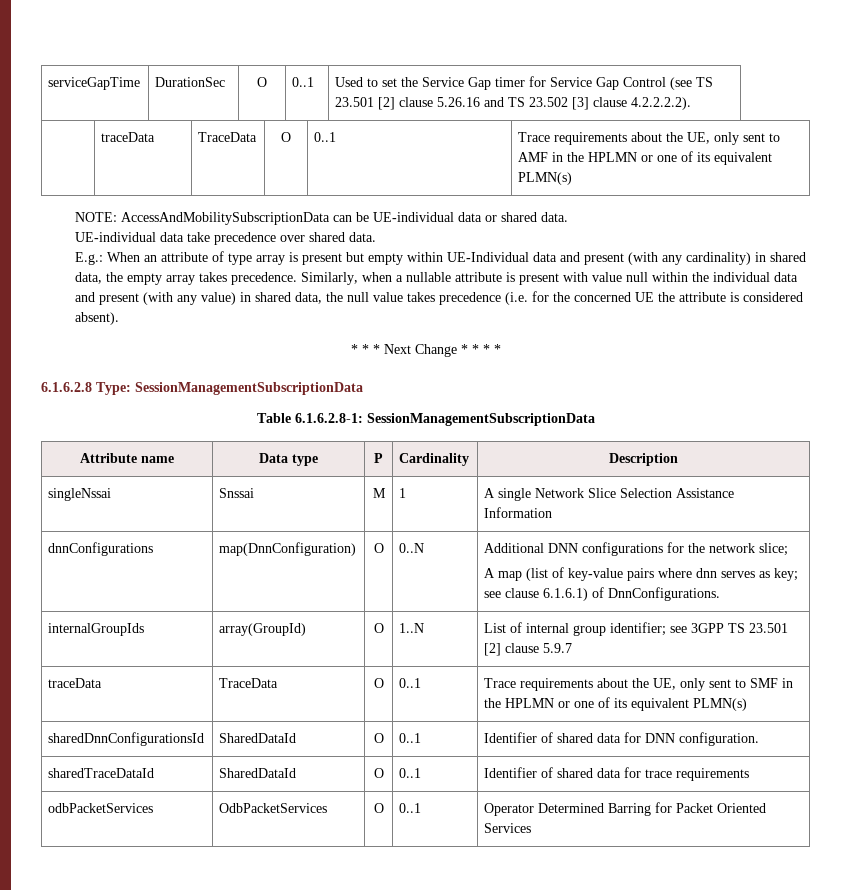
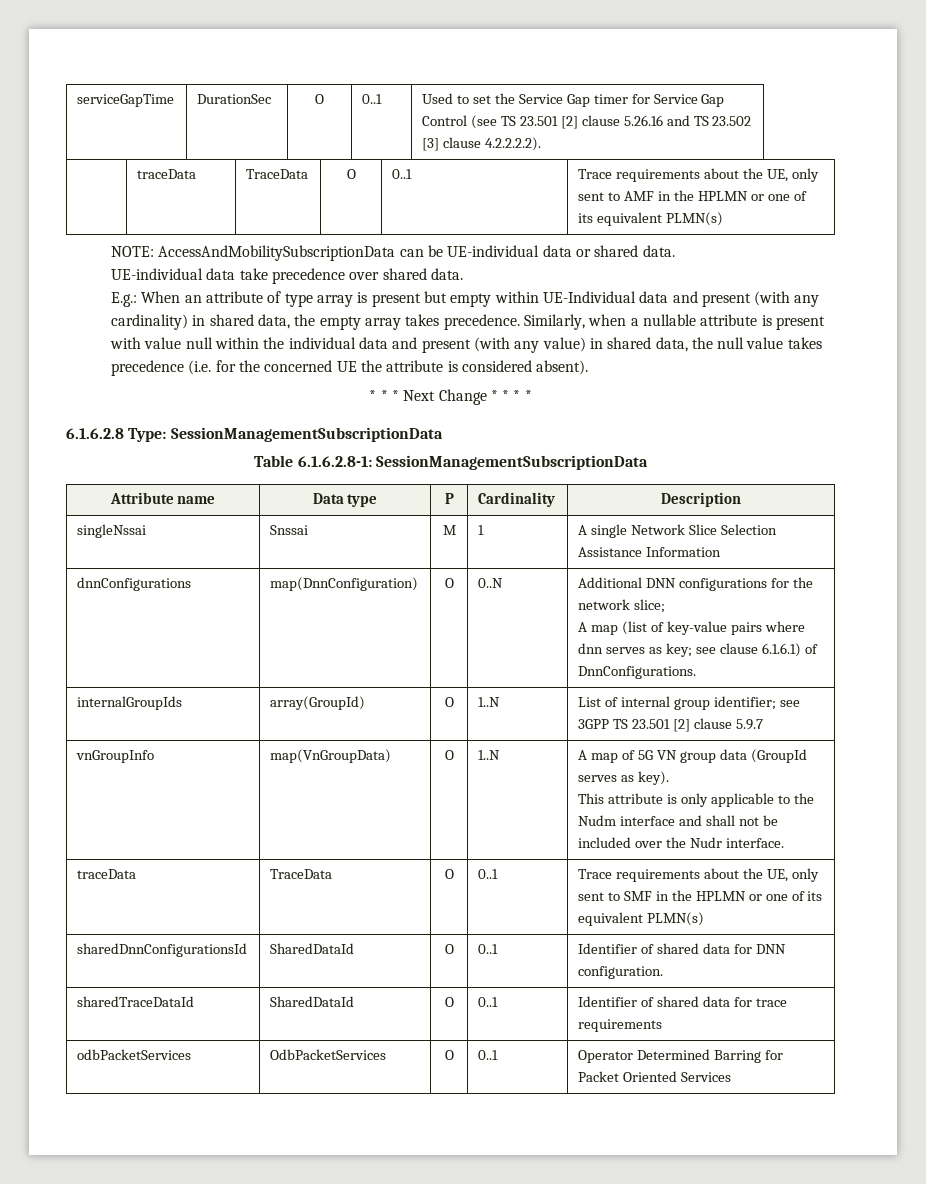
(573, 648) none -> [76,750,155,763] [270,749,392,763] [444,750,454,760] [478,750,501,760] [578,749,807,763] [578,771,670,785] [578,793,814,807] [578,815,778,826] [578,837,784,848] // vnGroupInfo | map(VnGroupData) | O | 1..N | A map of 5G VN group data (GroupId serves as key). // This attribute is only applicable to the Nudm interface and shall not be included over the Nudr interface.

